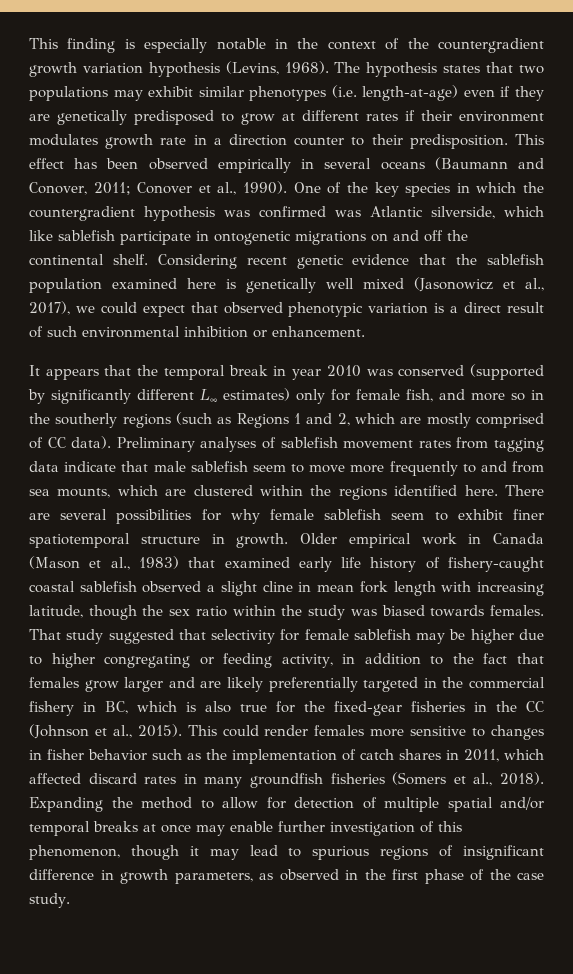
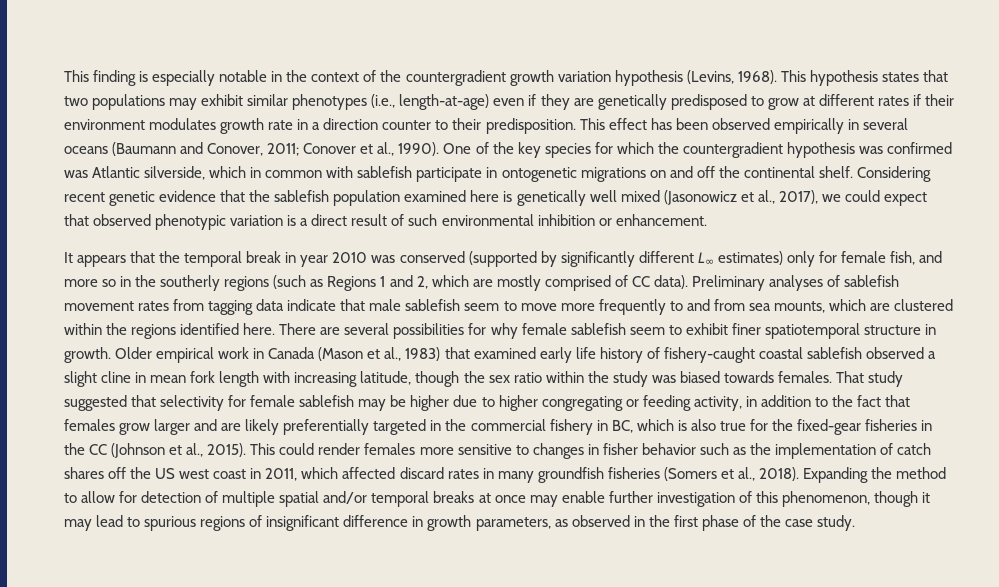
[334,62,361,73] The -> [780,70,806,82] This
[331,85,357,98] (i.e. -> [371,94,396,108] (i.e.,
[456,183,470,193] in -> [594,142,613,154] for
[29,230,53,241] like -> [250,166,354,178] in common with
(441, 754) none -> [108,467,247,479] off the US west coast

